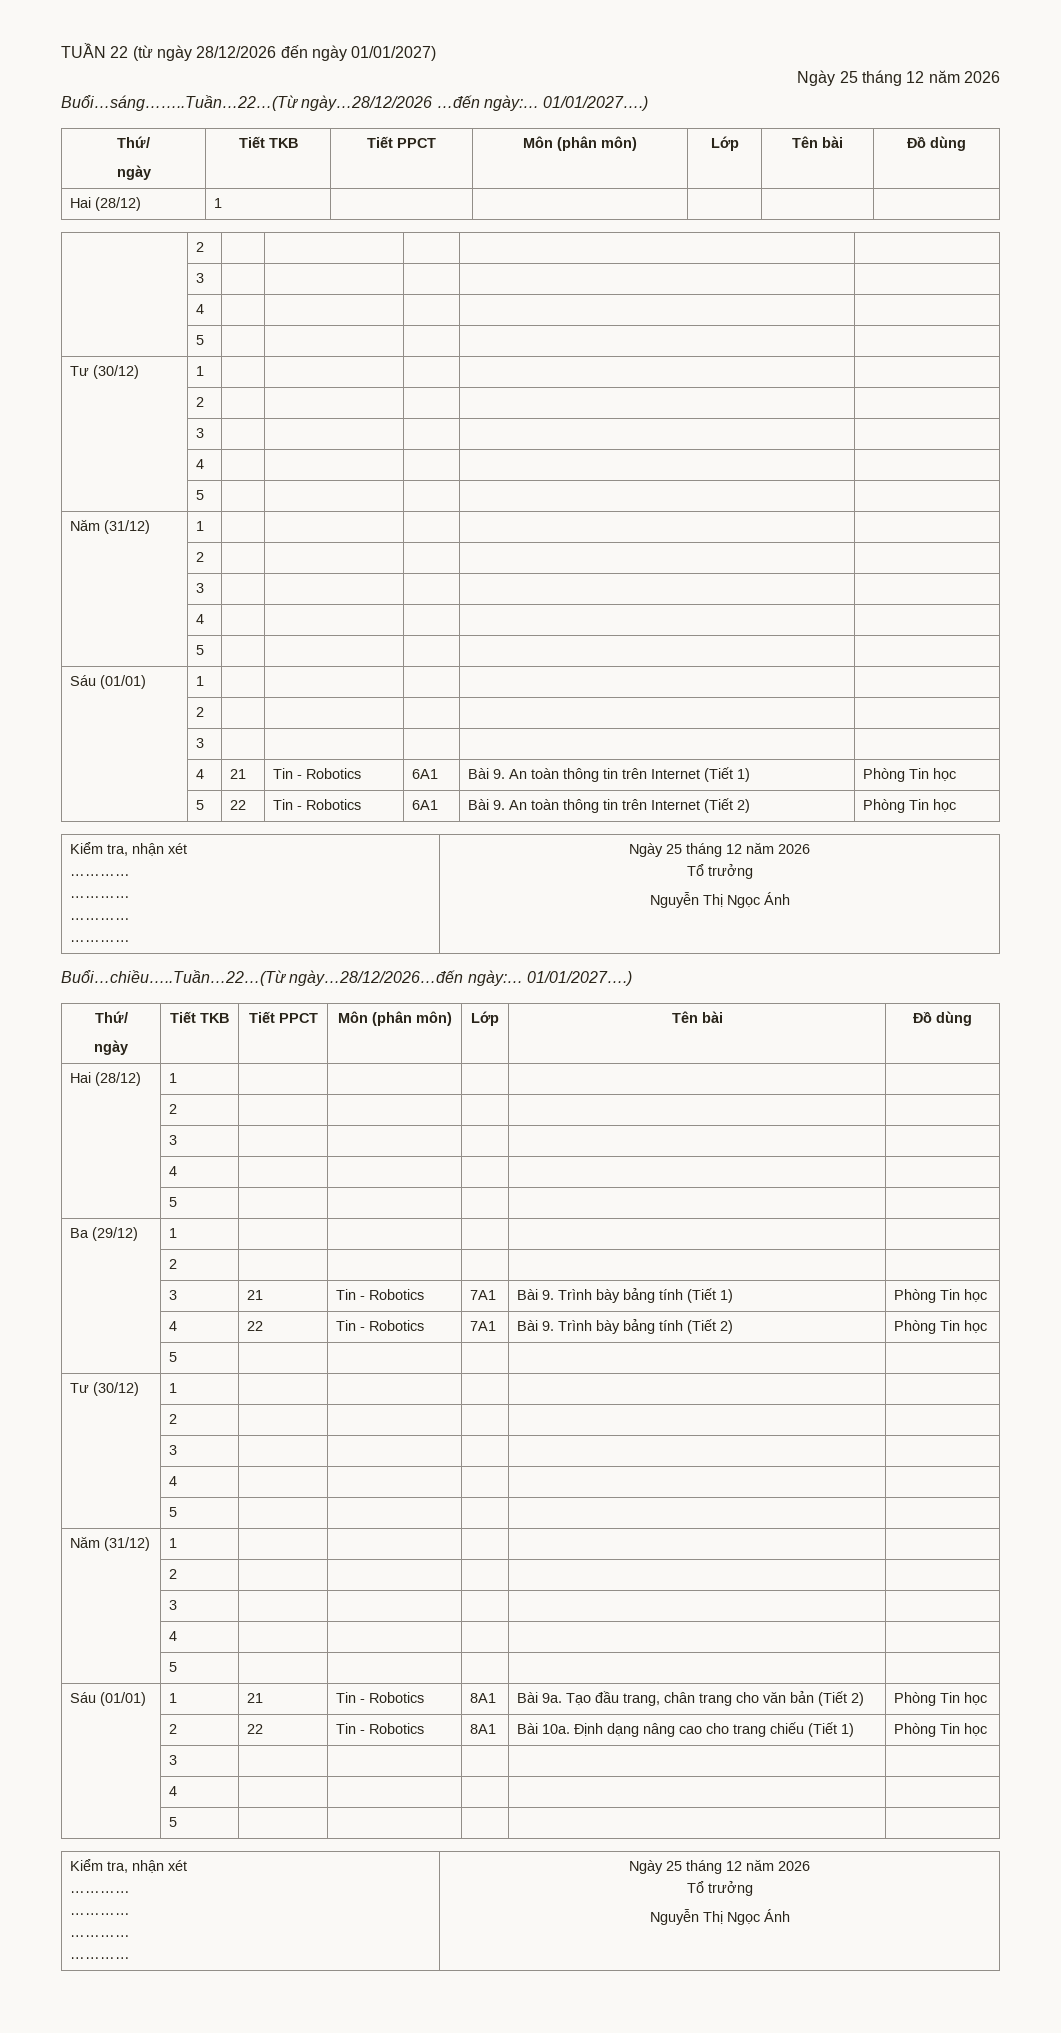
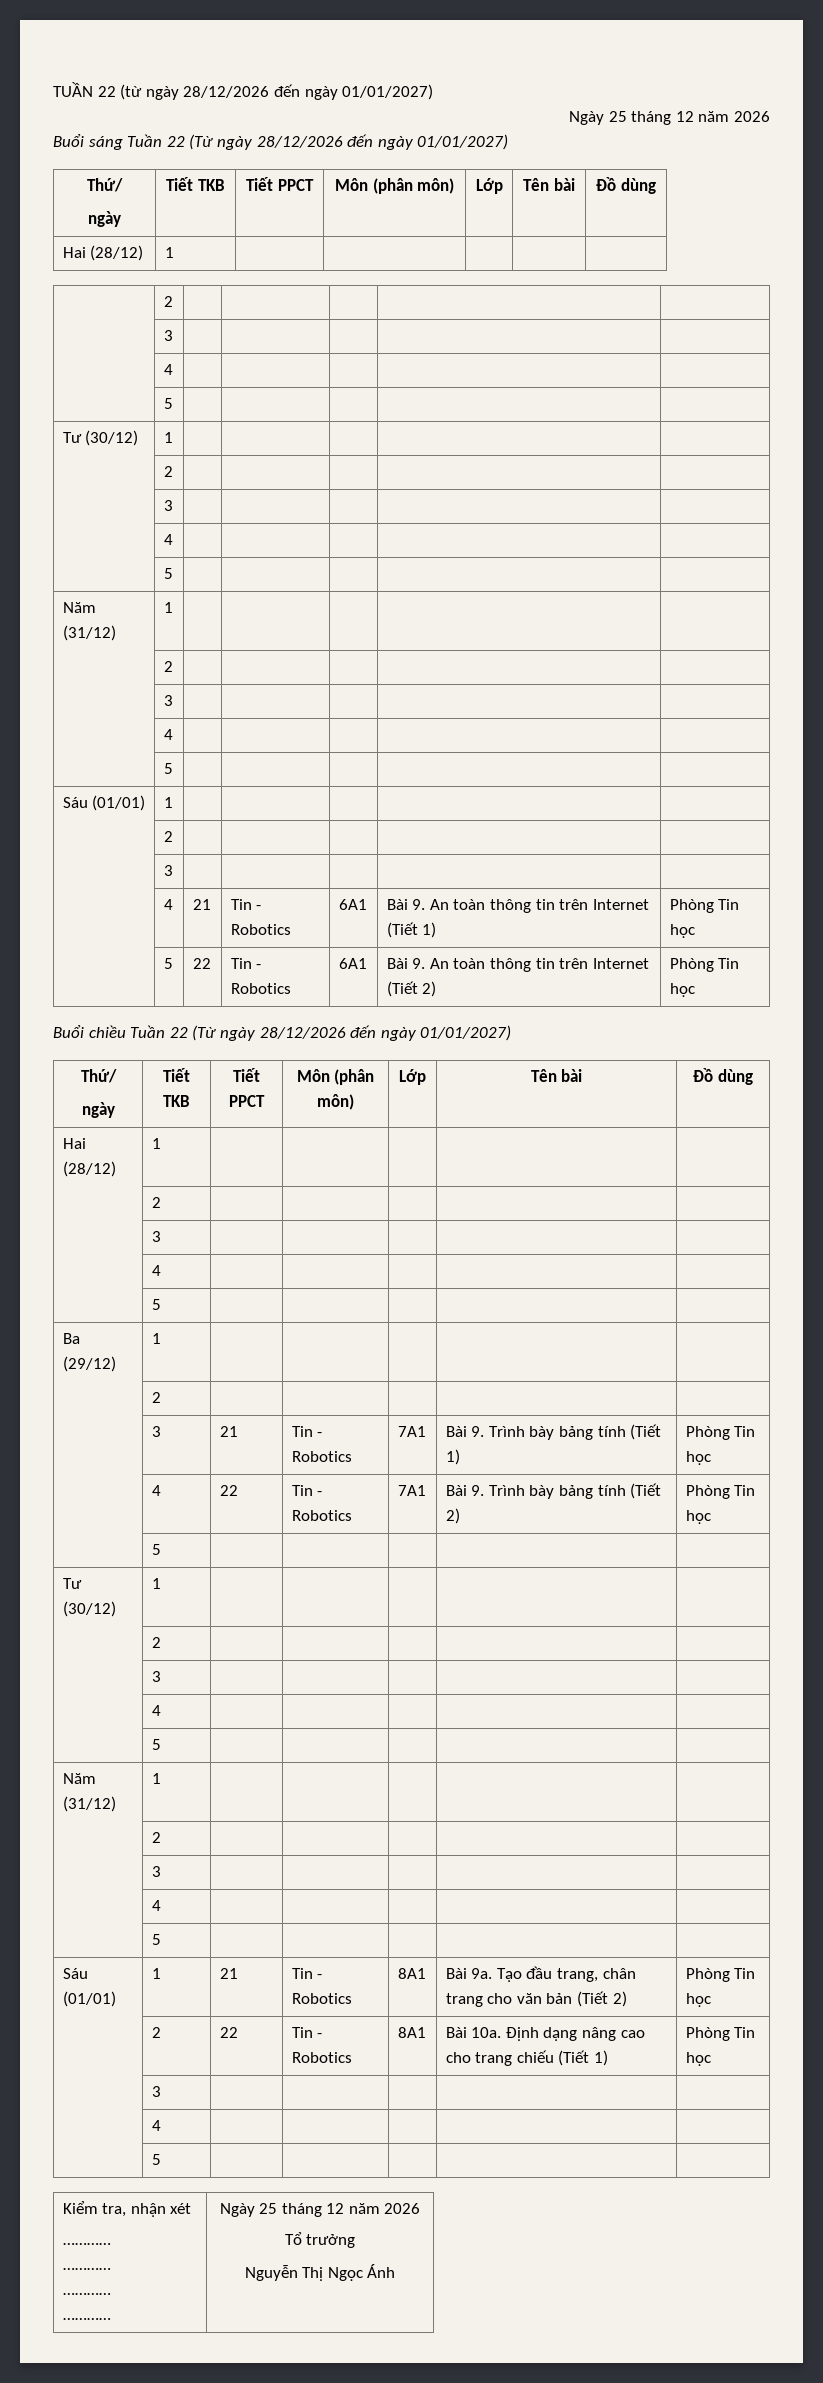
[61,95,649,111] Buổi…sáng……..Tuần…22…(Từ ngày…28/12/2026 …đến ngày:… 01/01/2027….) -> [53,134,509,150] Buổi sáng Tuần 22 (Từ ngày 28/12/2026 đến ngày 01/01/2027)
[69,842,187,856] [69,874,130,876] [69,896,130,898] [69,918,130,920] [69,940,130,942] [629,842,811,857] [686,864,753,879] [649,892,790,908] [61,970,632,986] // Kiểm tra, nhận xét // ………… // ………… // ………… // ………… | Ngày 25 tháng 12 năm 2026 // Tổ trưởng // Nguyễn Thị Ngọc Ánh // Buổi…chiều…..Tuần…22…(Từ ngày…28/12/2026…đến ngày:… 01/01/2027….) -> [53,1025,512,1041] // Buổi chiều Tuần 22 (Từ ngày 28/12/2026 đến ngày 01/01/2027)

